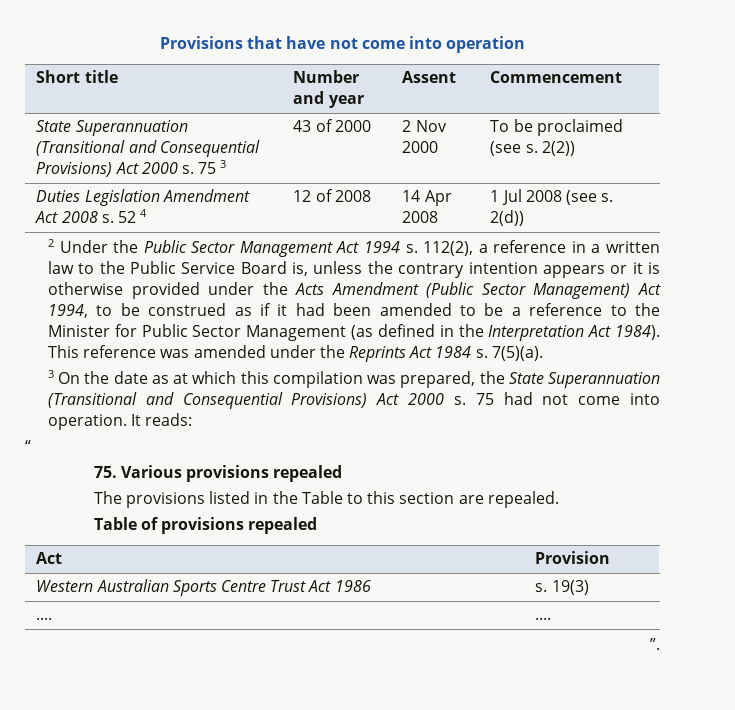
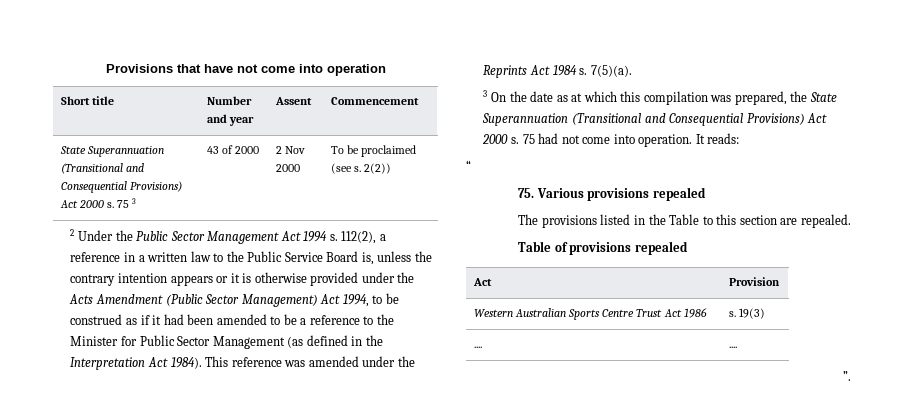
[36,189,250,206] [35,209,148,223] [293,189,371,202] [402,190,452,206] [402,211,439,223] [490,189,614,205] [490,210,525,226] // Duties Legislation Amendment Act 2008 s. 52 4 | 12 of 2008 | 14 Apr 2008 | 1 Jul 2008 (see s. 2(d)) -> (392, 168) none

